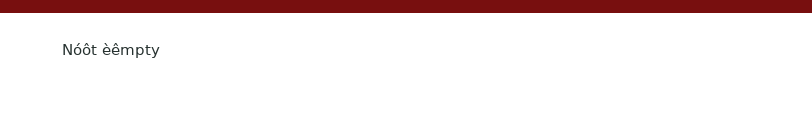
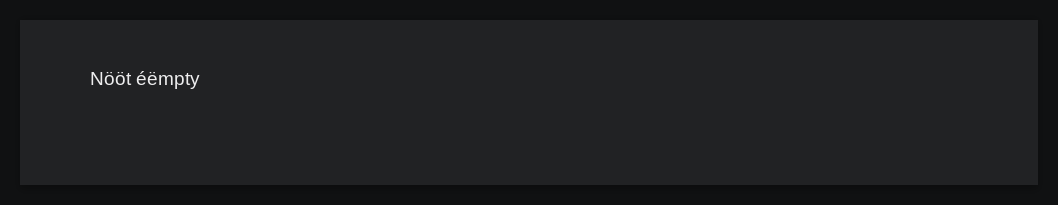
[62,43,160,58] Nóôt èêmpty -> [90,71,201,89] Nööt éëmpty

